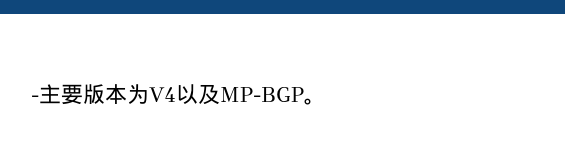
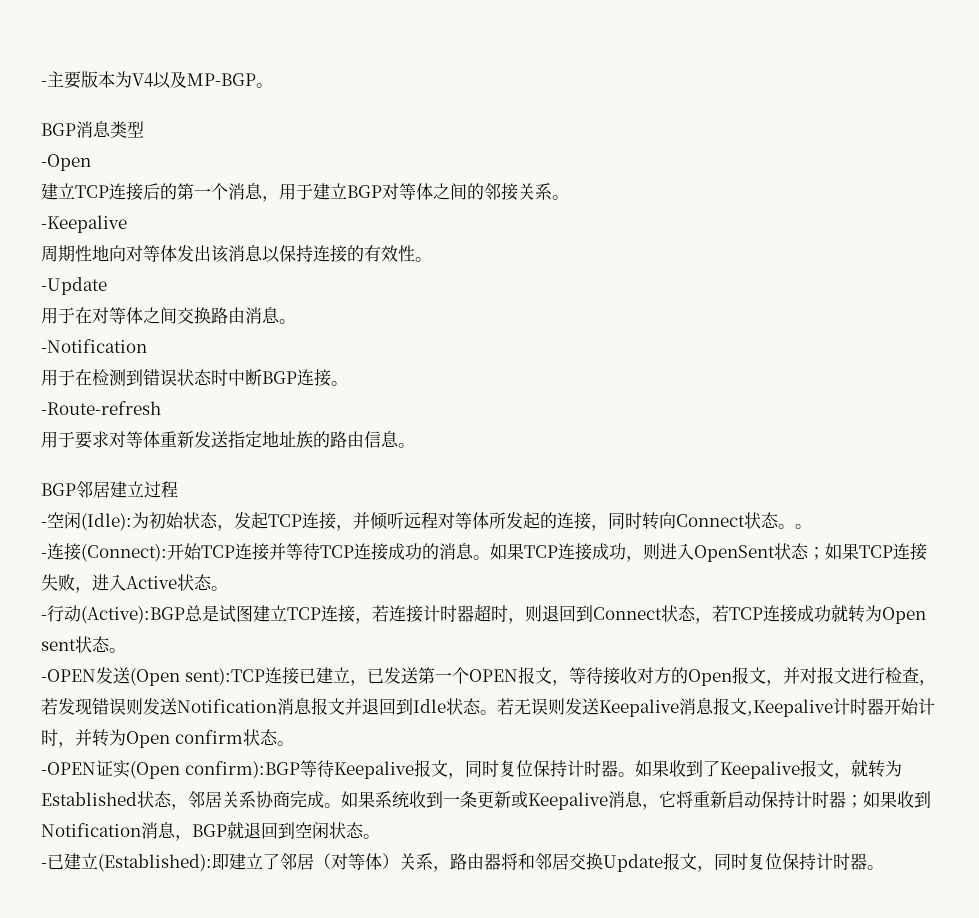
(326, 101) none -> [41,121,144,138] [41,154,91,171] [41,183,569,202] [41,215,127,233] [41,245,432,263] [41,277,107,295] [41,307,296,324] [41,339,147,353] [41,369,348,387] [41,401,161,415] [41,431,415,449] [41,481,178,498] [41,511,812,531] [41,543,927,562] [41,574,228,593] [41,604,926,624] [41,636,126,653] [41,667,936,686] [41,698,935,717] [41,729,294,748] [41,759,902,779] [41,791,931,810] [41,821,380,841] [41,853,884,872] // BGP消息类型 // -Open // 建立TCP连接后的第一个消息，用于建立BGP对等体之间的邻接关系。 // -Keepalive // 周期性地向对等体发出该消息以保持连接的有效性。 // -Update // 用于在对等体之间交换路由消息。 // -Notification // 用于在检测到错误状态时中断BGP连接。 // -Route-refresh // 用于要求对等体重新发送指定地址族的路由信息。 // BGP邻居建立过程 // -空闲(Idle):为初始状态，发起TCP连接，并倾听远程对等体所发起的连接，同时转向Connect状态。。 // -连接(Connect):开始TCP连接并等待TCP连接成功的消息。如果TCP连接成功，则进入OpenSent状态；如果TCP连接失败，进入Active状态。 // -行动(Active):BGP总是试图建立TCP连接，若连接计时器超时，则退回到Connect状态，若TCP连接成功就转为Open sent状态。 // -OPEN发送(Open sent):TCP连接已建立，已发送第一个OPEN报文，等待接收对方的Open报文，并对报文进行检查，若发现错误则发送Notification消息报文并退回到Idle状态。若无误则发送Keepalive消息报文,Keepalive计时器开始计时，并转为Open confirm状态。 // -OPEN证实(Open confirm):BGP等待Keepalive报文，同时复位保持计时器。如果收到了Keepalive报文，就转为Established状态，邻居关系协商完成。如果系统收到一条更新或Keepalive消息，它将重新启动保持计时器；如果收到Notification消息，BGP就退回到空闲状态。 // -已建立(Established):即建立了邻居（对等体）关系，路由器将和邻居交换Update报文，同时复位保持计时器。

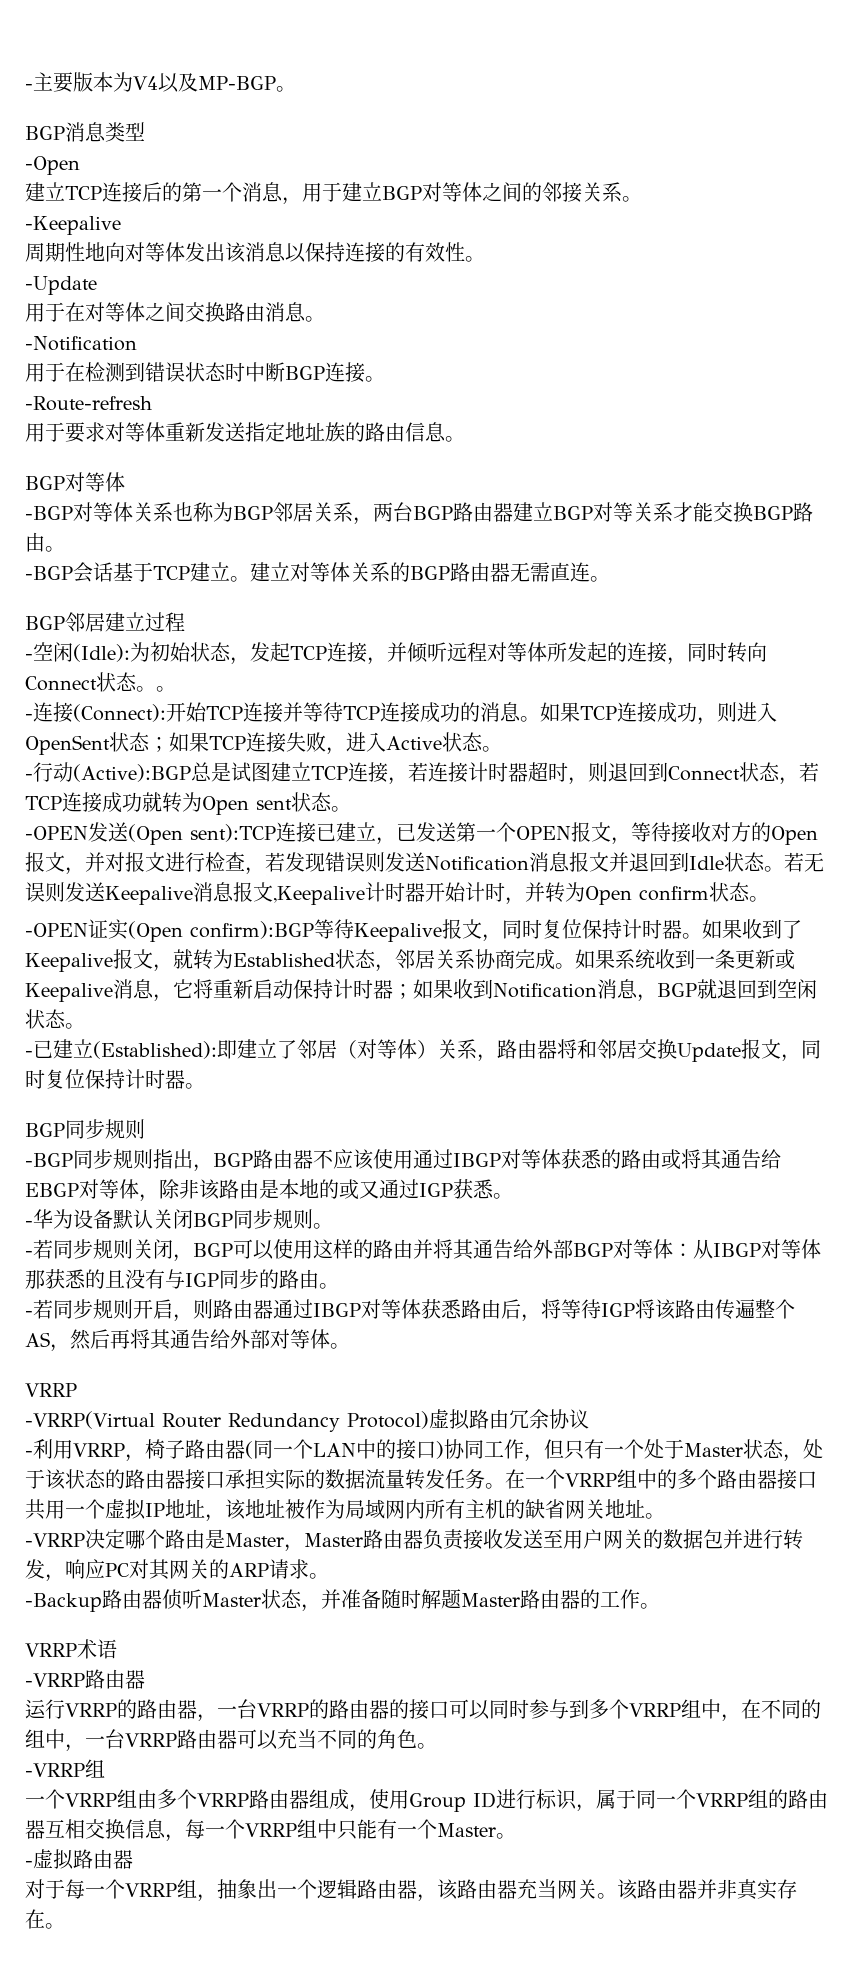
(415, 445) none -> [25,472,125,492] [25,502,813,525] [25,532,65,552] [25,562,610,583] // BGP对等体 // -BGP对等体关系也称为BGP邻居关系，两台BGP路由器建立BGP对等关系才能交换BGP路由。 // -BGP会话基于TCP建立。建立对等体关系的BGP路由器无需直连。
(884, 867) none -> [25,1119,145,1139] [25,1149,781,1172] [25,1179,513,1202] [25,1209,333,1229] [25,1239,821,1262] [25,1269,339,1289] [25,1299,795,1322] [25,1329,350,1352] [25,1383,77,1397] [25,1409,589,1432] [25,1439,823,1462] [25,1469,817,1490] [25,1499,665,1522] [25,1529,803,1552] [25,1559,329,1582] [25,1589,660,1612] [25,1639,117,1659] [25,1669,145,1689] [25,1699,821,1722] [25,1729,437,1752] [25,1759,105,1778] [25,1789,828,1812] [25,1819,516,1842] [25,1849,133,1870] [25,1879,797,1902] [25,1909,65,1929] // BGP同步规则 // -BGP同步规则指出，BGP路由器不应该使用通过IBGP对等体获悉的路由或将其通告给EBGP对等体，除非该路由是本地的或又通过IGP获悉。 // -华为设备默认关闭BGP同步规则。 // -若同步规则关闭，BGP可以使用这样的路由并将其通告给外部BGP对等体：从IBGP对等体那获悉的且没有与IGP同步的路由。 // -若同步规则开启，则路由器通过IBGP对等体获悉路由后，将等待IGP将该路由传遍整个AS，然后再将其通告给外部对等体。 // VRRP // -VRRP(Virtual Router Redundancy Protocol)虚拟路由冗余协议 // -利用VRRP，椅子路由器(同一个LAN中的接口)协同工作，但只有一个处于Master状态，处于该状态的路由器接口承担实际的数据流量转发任务。在一个VRRP组中的多个路由器接口共用一个虚拟IP地址，该地址被作为局域网内所有主机的缺省网关地址。 // -VRRP决定哪个路由是Master，Master路由器负责接收发送至用户网关的数据包并进行转发，响应PC对其网关的ARP请求。 // -Backup路由器侦听Master状态，并准备随时解题Master路由器的工作。 // VRRP术语 // -VRRP路由器 // 运行VRRP的路由器，一台VRRP的路由器的接口可以同时参与到多个VRRP组中，在不同的组中，一台VRRP路由器可以充当不同的角色。 // -VRRP组 // 一个VRRP组由多个VRRP路由器组成，使用Group ID进行标识，属于同一个VRRP组的路由器互相交换信息，每一个VRRP组中只能有一个Master。 // -虚拟路由器 // 对于每一个VRRP组，抽象出一个逻辑路由器，该路由器充当网关。该路由器并非真实存在。

